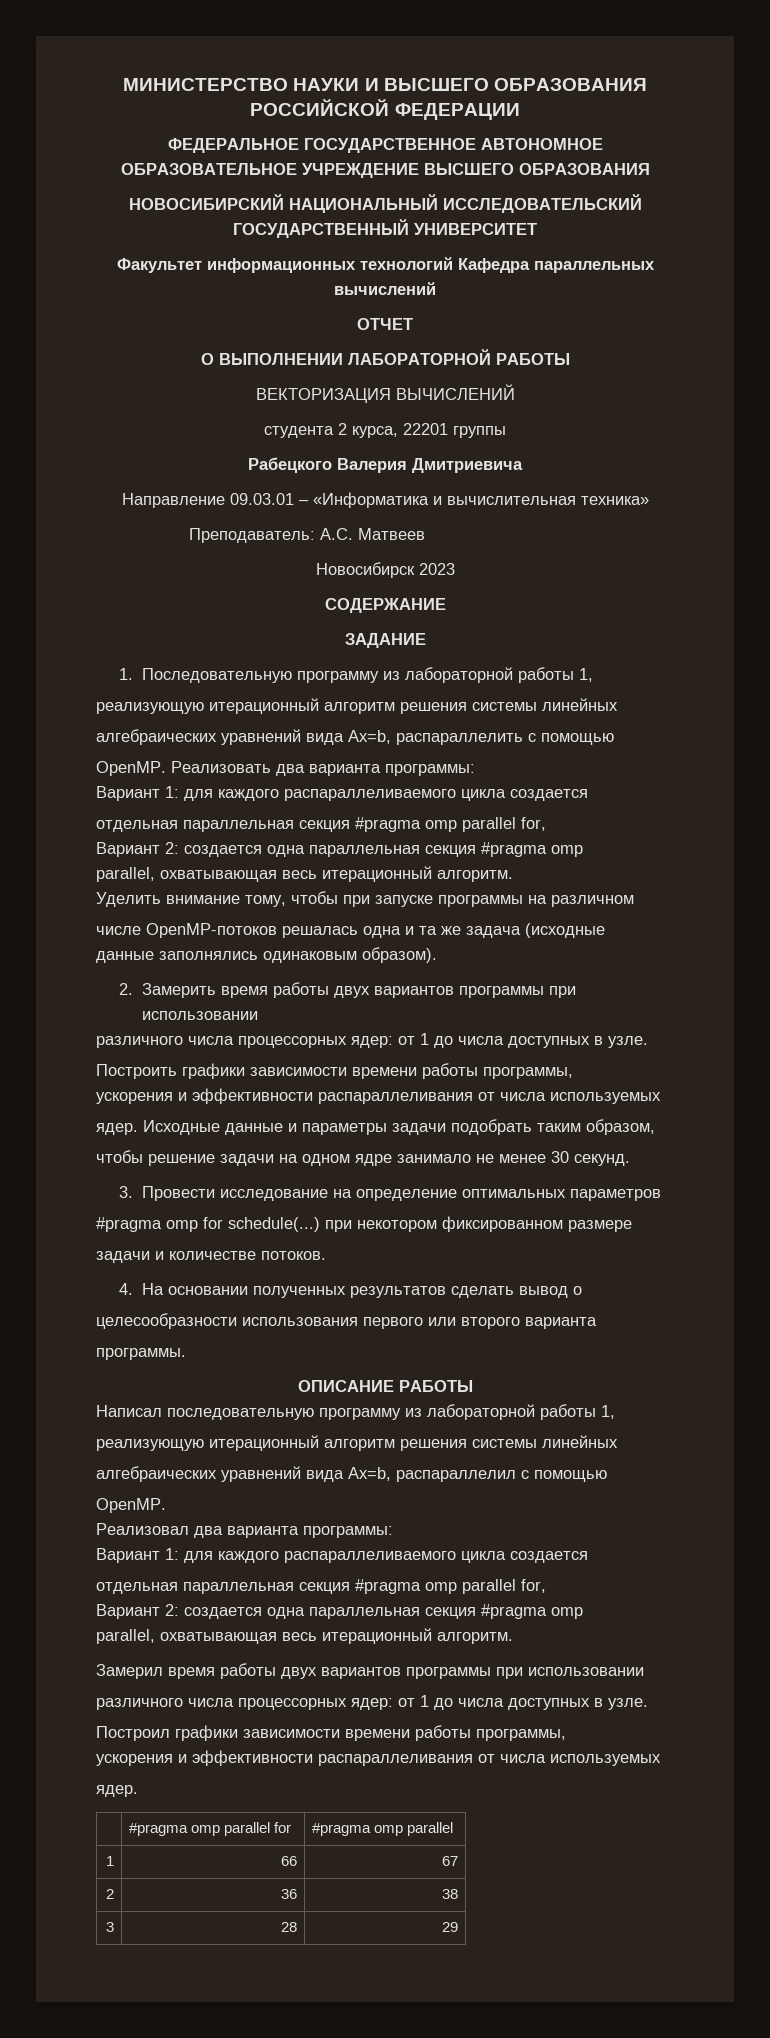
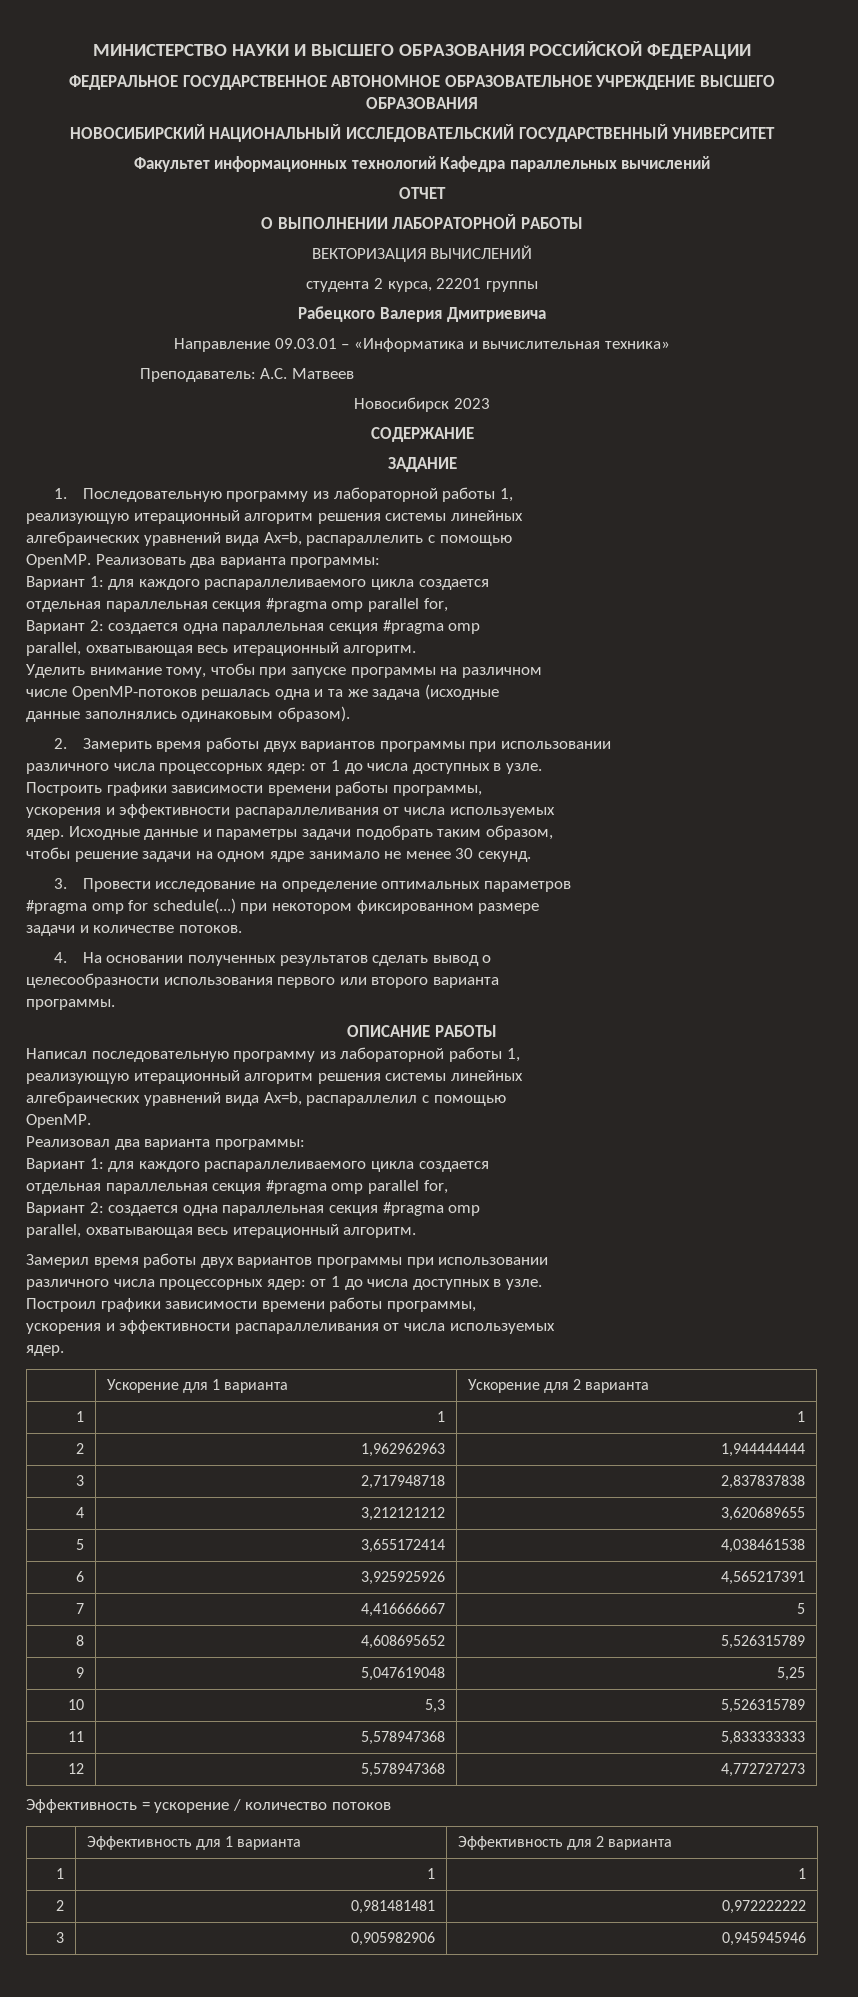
[129,1822,292,1836] [312,1822,454,1836] [105,1856,114,1866] [280,1856,297,1866] [441,1856,458,1866] [105,1889,114,1899] [280,1889,297,1899] [441,1889,458,1899] [105,1922,114,1932] [280,1922,297,1932] [441,1922,458,1932] #pragma omp parallel for | #pragma omp parallel // 1 | 66 | 67 // 2 | 36 | 38 // 3 | 28 | 29 -> [106,1379,289,1393] [467,1379,650,1393] [76,1411,85,1422] [437,1411,446,1422] [797,1411,806,1422] [76,1443,85,1454] [361,1443,446,1457] [721,1443,806,1457] [76,1475,85,1486] [361,1475,446,1489] [721,1475,806,1489] [76,1507,85,1518] [361,1507,446,1521] [721,1507,806,1521] [76,1539,85,1550] [361,1539,446,1553] [721,1539,806,1553] [76,1571,85,1582] [361,1571,446,1585] [721,1571,806,1585] [76,1603,85,1614] [361,1603,446,1617] [797,1603,806,1614] [76,1635,85,1646] [361,1635,446,1649] [721,1635,806,1649] [76,1667,85,1678] [361,1667,446,1681] [777,1667,806,1681] [68,1699,85,1710] [425,1699,446,1713] [721,1699,806,1713] [68,1731,85,1742] [361,1731,446,1745] [721,1731,806,1745] [68,1763,85,1774] [361,1763,446,1777] [721,1763,806,1777] [26,1799,391,1813] [86,1836,302,1850] [457,1836,673,1850] [56,1868,65,1879] [427,1868,436,1879] [798,1868,807,1879] [56,1900,65,1911] [351,1900,436,1914] [722,1900,807,1914] [56,1932,65,1943] [351,1932,436,1946] [722,1932,807,1946] Ускорение для 1 варианта | Ускорение для 2 варианта // 1 | 1 | 1 // 2 | 1,962962963 | 1,944444444 // 3 | 2,717948718 | 2,837837838 // 4 | 3,212121212 | 3,620689655 // 5 | 3,655172414 | 4,038461538 // 6 | 3,925925926 | 4,565217391 // 7 | 4,416666667 | 5 // 8 | 4,608695652 | 5,526315789 // 9 | 5,047619048 | 5,25 // 10 | 5,3 | 5,526315789 // 11 | 5,578947368 | 5,833333333 // 12 | 5,578947368 | 4,772727273 // Эффективность = ускорение / количество потоков // | Эффективность для 1 варианта | Эффективность для 2 варианта // 1 | 1 | 1 // 2 | 0,981481481 | 0,972222222 // 3 | 0,905982906 | 0,945945946

